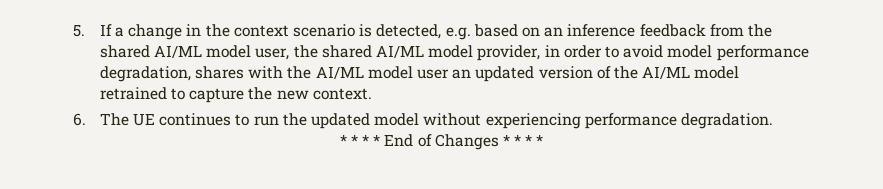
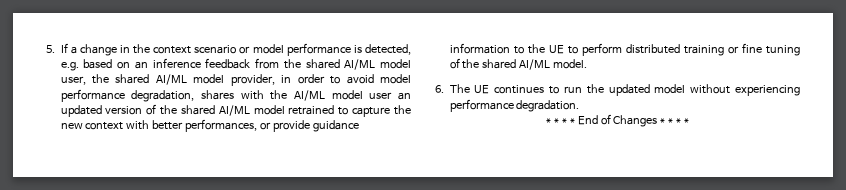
(356, 30) none -> [239,43,351,56] or model performance
(638, 72) none -> [180,105,215,115] shared
[312,88,372,100] context. -> [85,119,360,132] [449,43,800,56] [449,58,588,70] context with better performances, or provide guidance information to the UE to perform distributed training or fine tuning of the shared AI/ML model.

